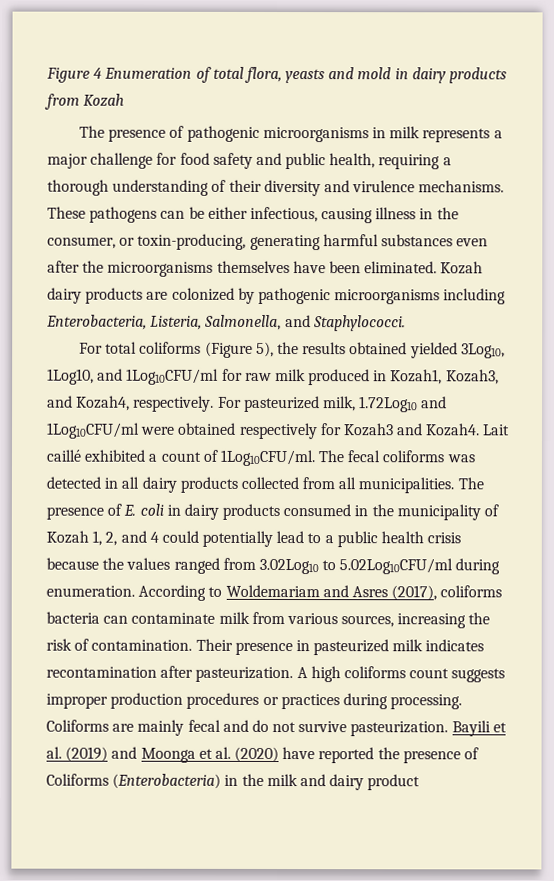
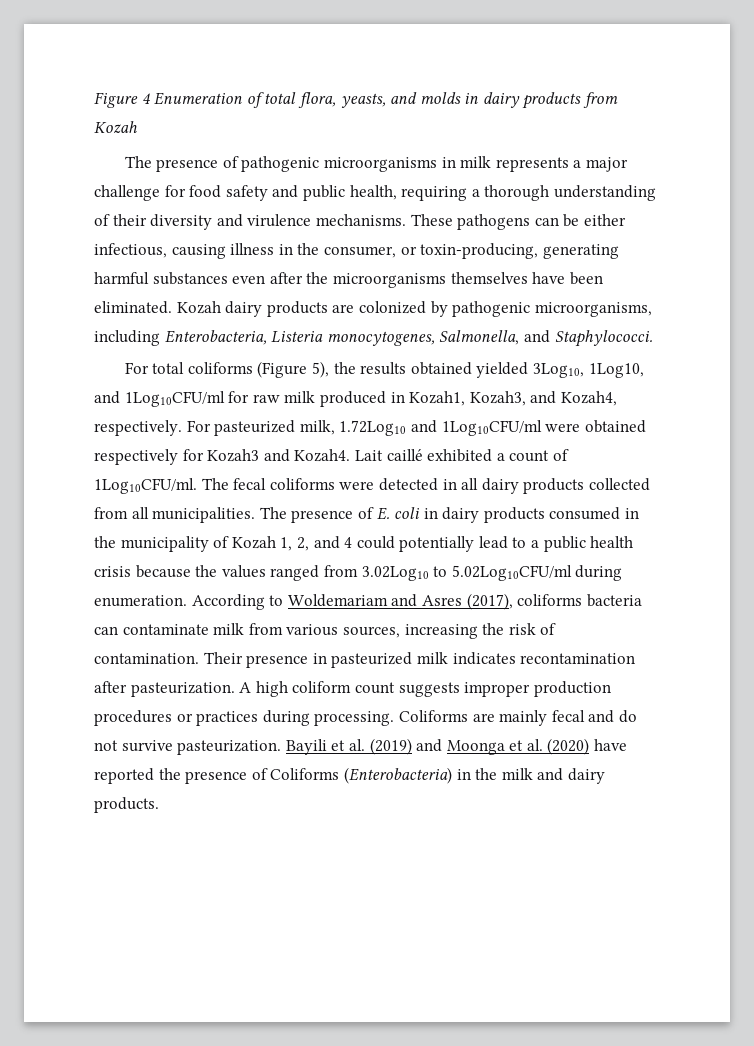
[285,67,392,84] yeasts and mold -> [340,92,461,108] yeasts, and molds
[334,289,441,305] microorganisms -> [534,302,652,317] microorganisms,
[150,315,203,330] Listeria, -> [271,331,435,346] Listeria monocytogenes,
[446,454,475,463] was -> [339,481,375,490] were
[343,666,406,679] coliforms -> [292,681,352,693] coliform
[367,774,421,791] product -> [94,797,159,813] products.

